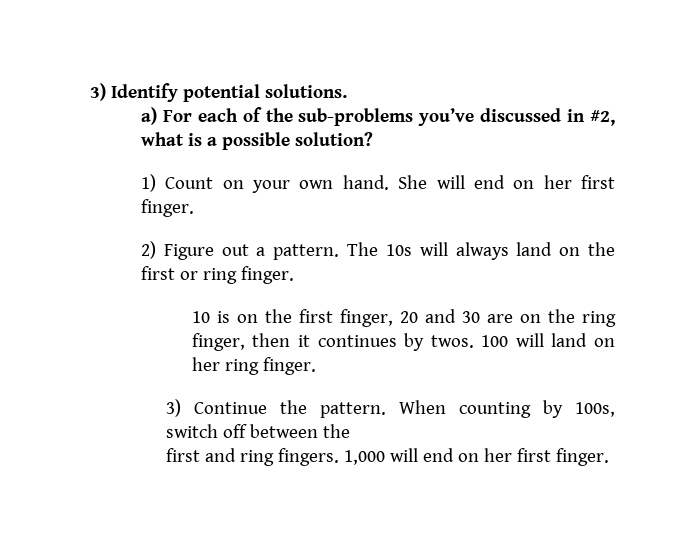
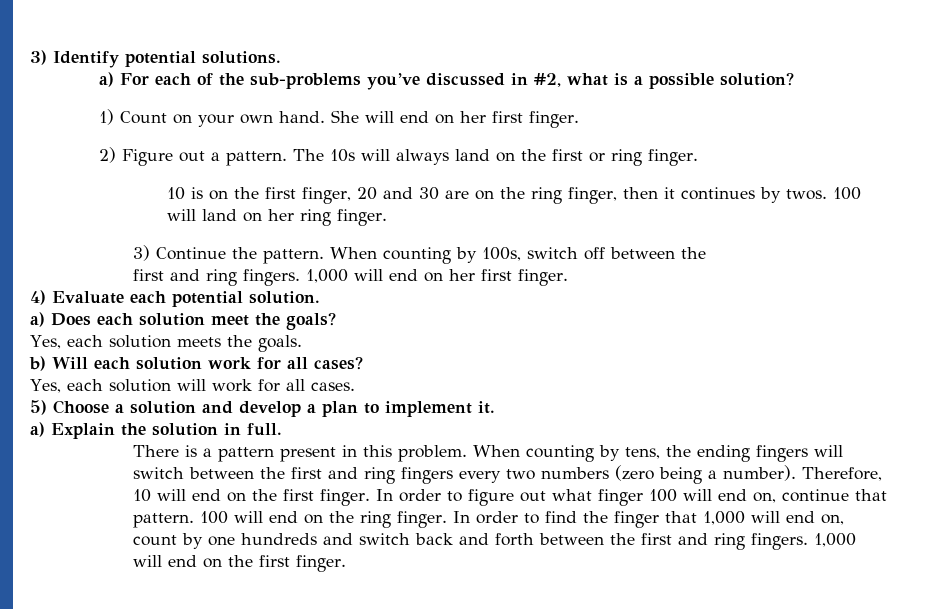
(610, 457) none -> [30,290,320,307] [30,312,336,330] [30,335,302,352] [29,356,363,371] [30,379,355,393] [30,400,495,417] [30,422,282,439] [132,445,843,462] [132,465,882,484] [132,489,887,506] [132,511,844,528] [132,533,856,550] [132,555,346,572] // 4) Evaluate each potential solution. // a) Does each solution meet the goals? // Yes, each solution meets the goals. // b) Will each solution work for all cases? // Yes, each solution will work for all cases. // 5) Choose a solution and develop a plan to implement it. // a) Explain the solution in full. // There is a pattern present in this problem. When counting by tens, the ending fingers will switch between the first and ring fingers every two numbers (zero being a number). Therefore, 10 will end on the first finger. In order to figure out what finger 100 will end on, continue that pattern. 100 will end on the ring finger. In order to find the finger that 1,000 will end on, count by one hundreds and switch back and forth between the first and ring fingers. 1,000 will end on the first finger.

